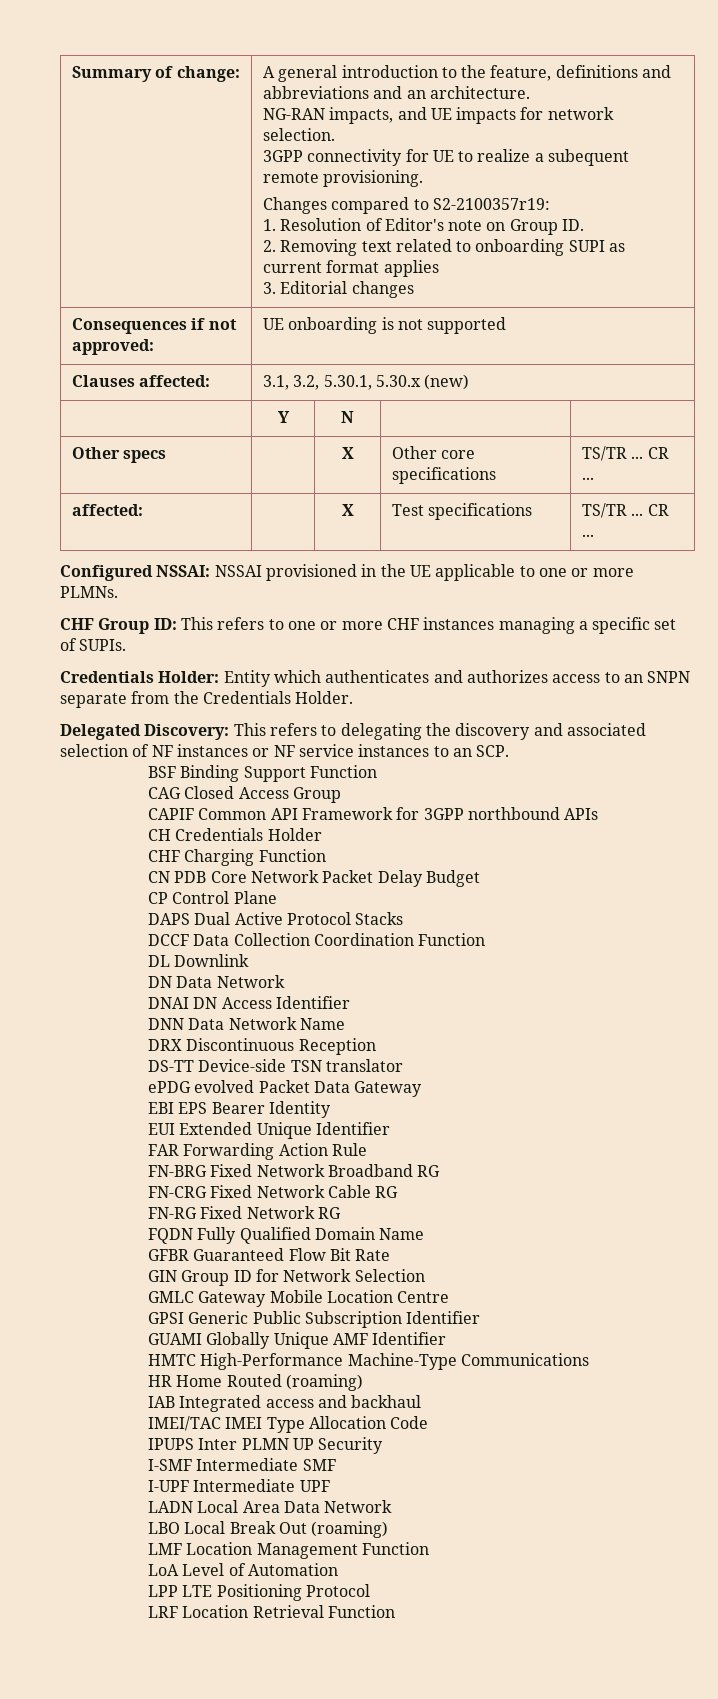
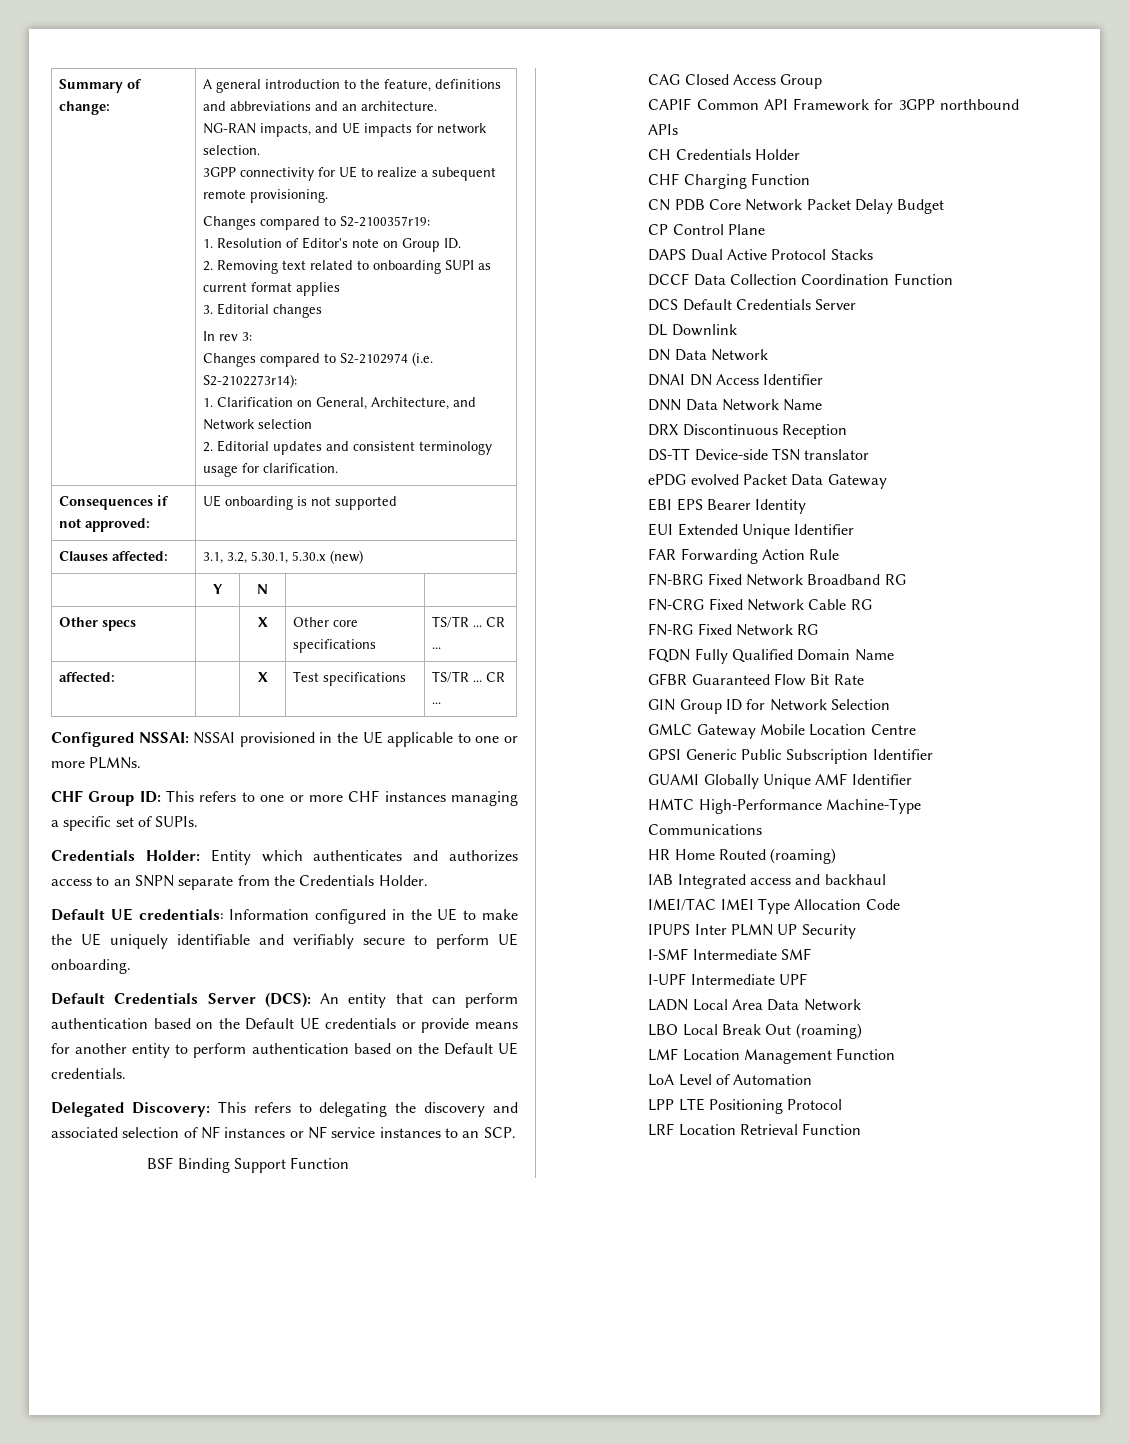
(414, 289) none -> [202,331,252,341] [202,352,433,367] [202,374,297,388] [202,397,476,410] [202,419,312,430] [202,440,492,455] [202,463,338,477] // In rev 3: // Changes compared to S2-2102974 (i.e. S2-2102273r14): // 1. Clarification on General, Architecture, and Network selection // 2. Editorial updates and consistent terminology usage for clarification.
(354, 697) none -> [51,908,518,924] [51,933,518,949] [51,959,131,974] [51,992,518,1008] [51,1017,518,1033] [51,1042,519,1058] [51,1068,126,1079] // Default UE credentials: Information configured in the UE to make the UE uniquely identifiable and verifiably secure to perform UE onboarding. // Default Credentials Server (DCS): An entity that can perform authentication based on the Default UE credentials or provide means for another entity to perform authentication based on the Default UE credentials.
(486, 939) none -> [648,299,857,311] // DCS Default Credentials Server

